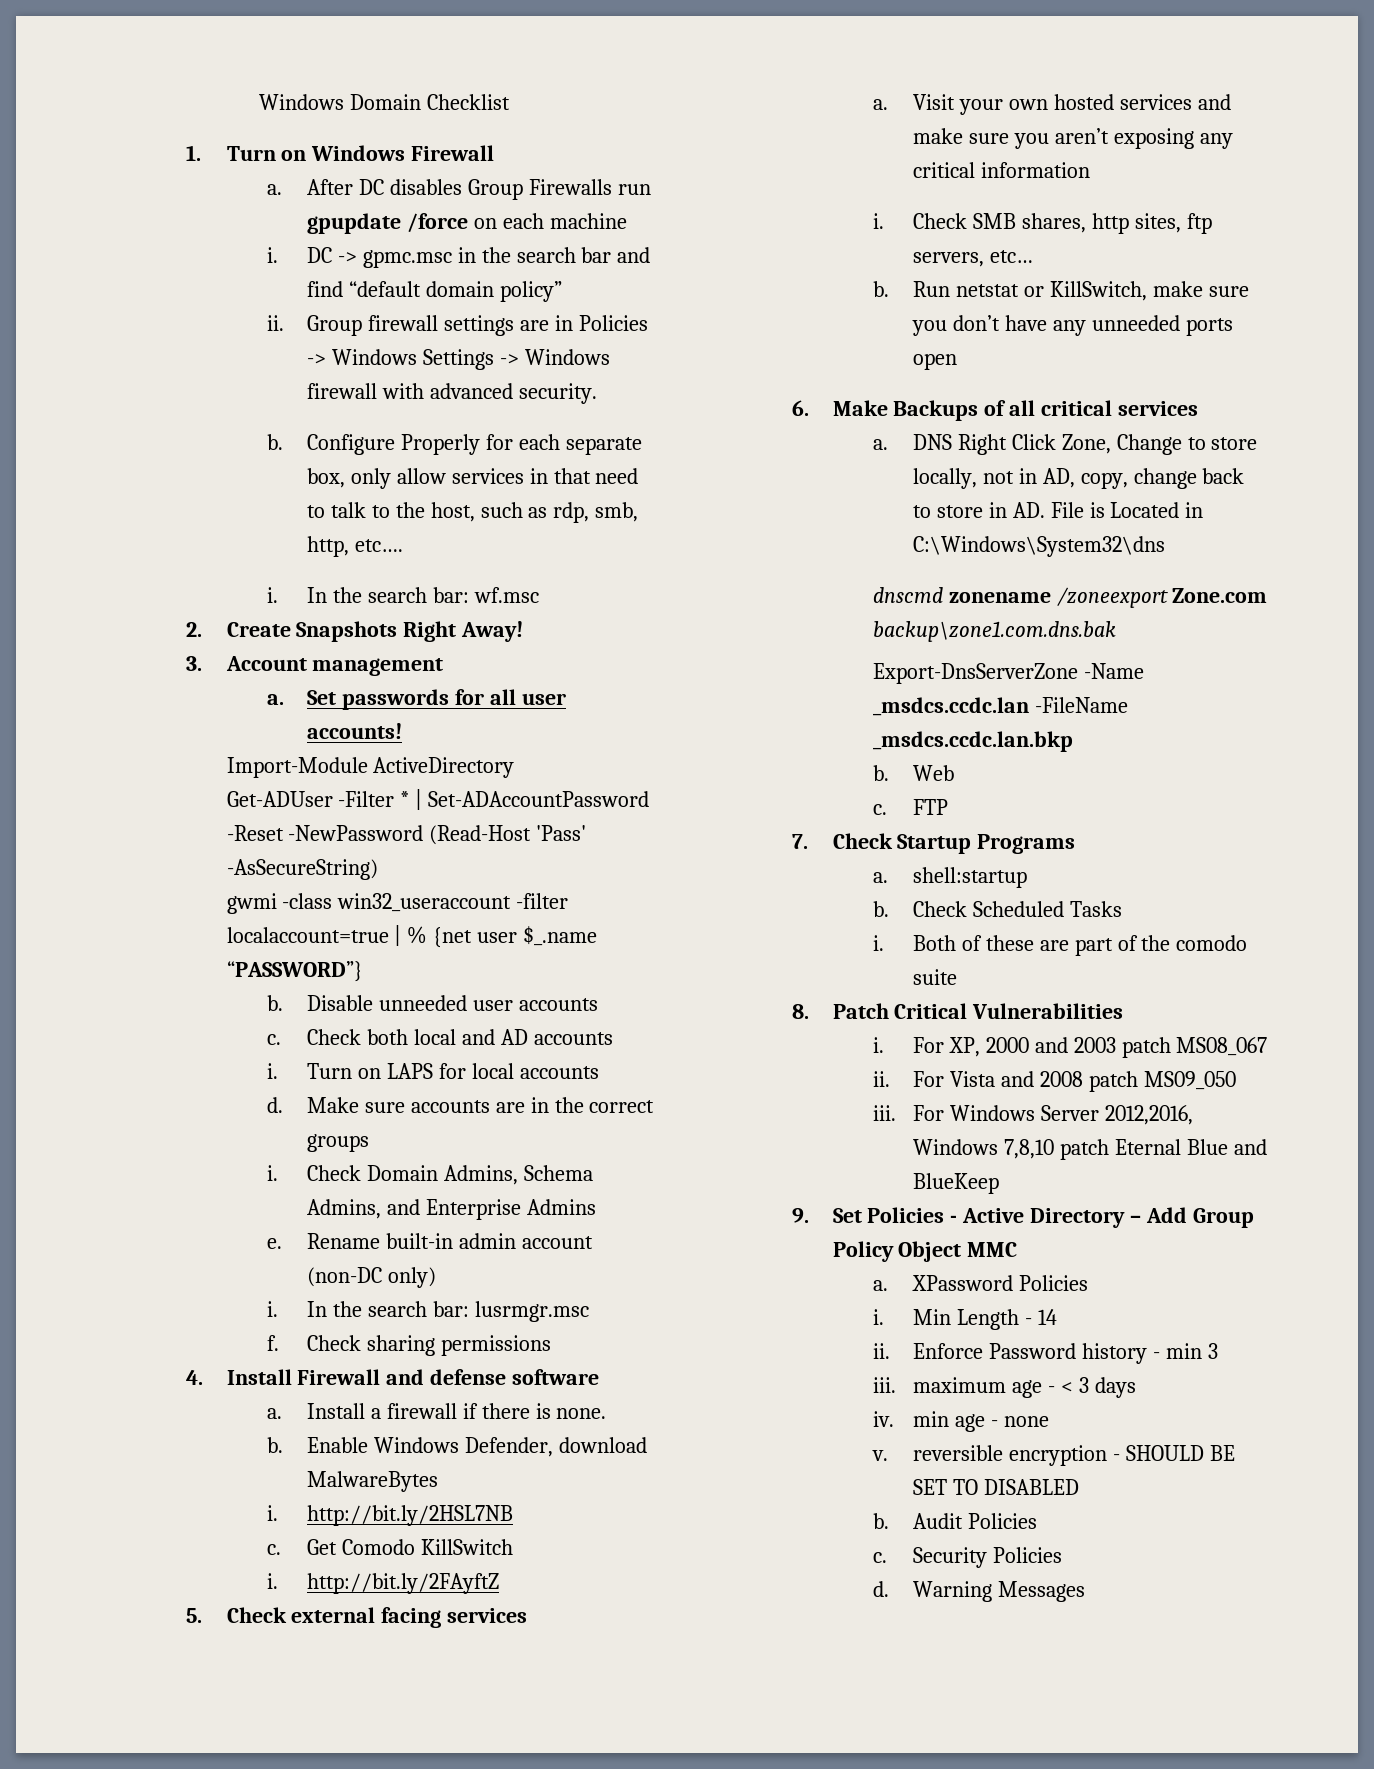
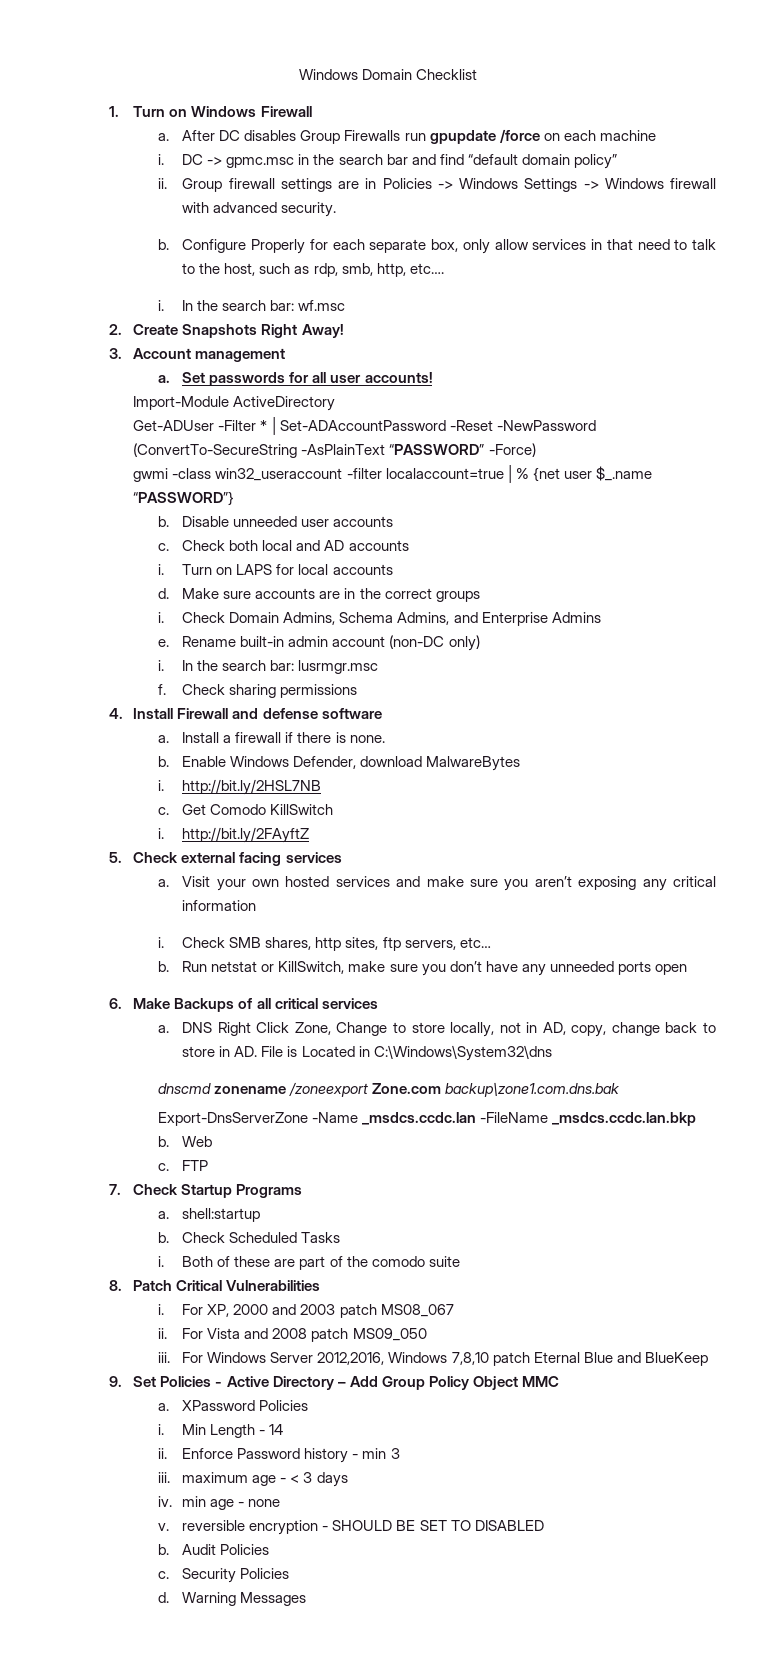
[429,825,587,845] [226,859,378,880] (Read-Host 'Pass' -AsSecureString) -> [133,443,536,458] (ConvertTo-SecureString -AsPlainText “PASSWORD” -Force)

